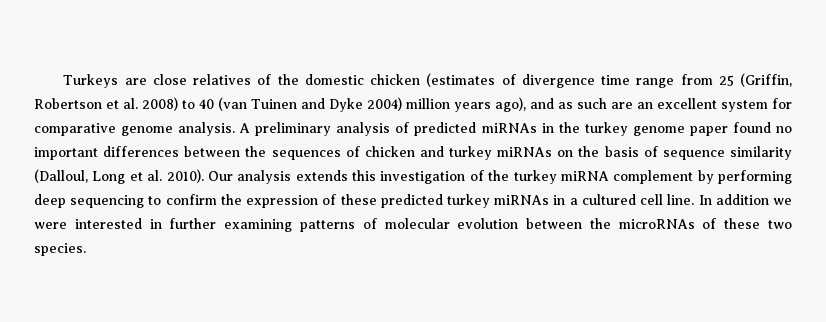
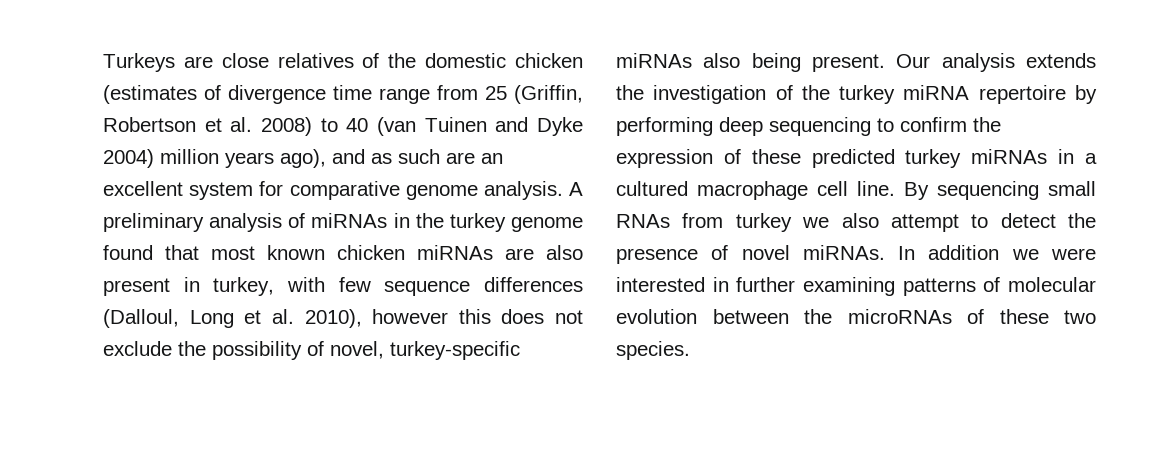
[414,122,477,136] predicted -> (306, 220) none
[689,122,793,136] [34,146,792,160] [34,169,204,184] paper found no important differences between the sequences of chicken and turkey miRNAs on the basis of sequence similarity (Dalloul, Long et al. 2010). -> [103,245,583,260] [103,277,583,296] [103,309,583,328] [103,341,520,360] [616,53,885,72] found that most known chicken miRNAs are also present in turkey, with few sequence differences (Dalloul, Long et al. 2010), however this does not exclude the possibility of novel, turkey-specific miRNAs also being present.
[352,170,376,181] this -> [616,85,644,100] the
[613,170,694,184] complement -> [978,85,1066,104] repertoire
(636, 199) none -> [697,181,808,200] macrophage
(695, 199) none -> [904,181,1096,200] [616,213,1096,232] [616,245,885,264] By sequencing small RNAs from turkey we also attempt to detect the presence of novel miRNAs.

